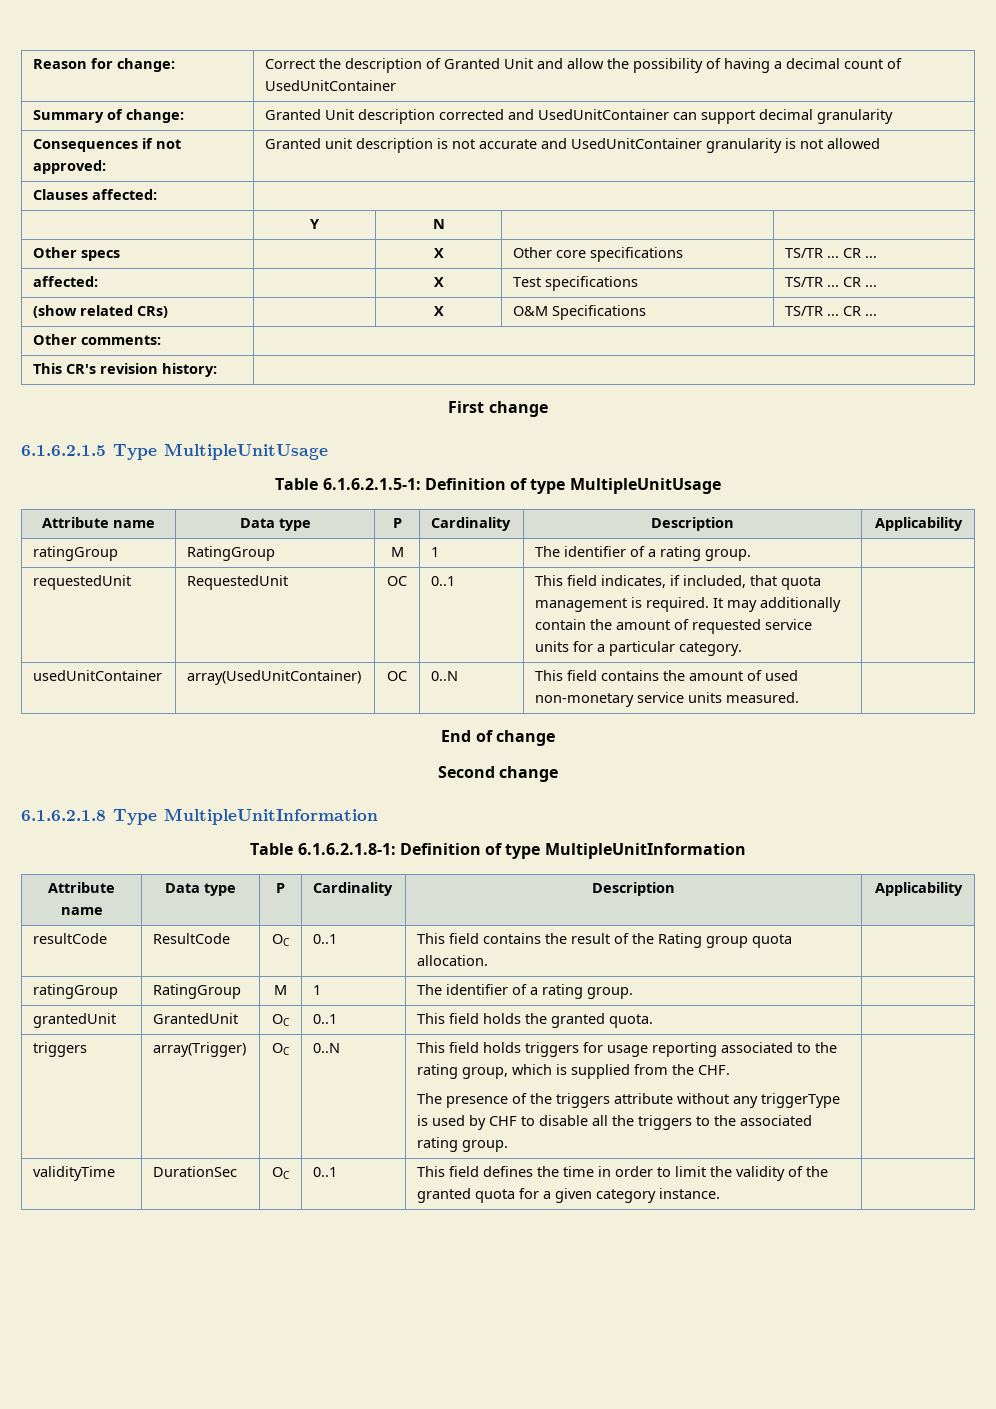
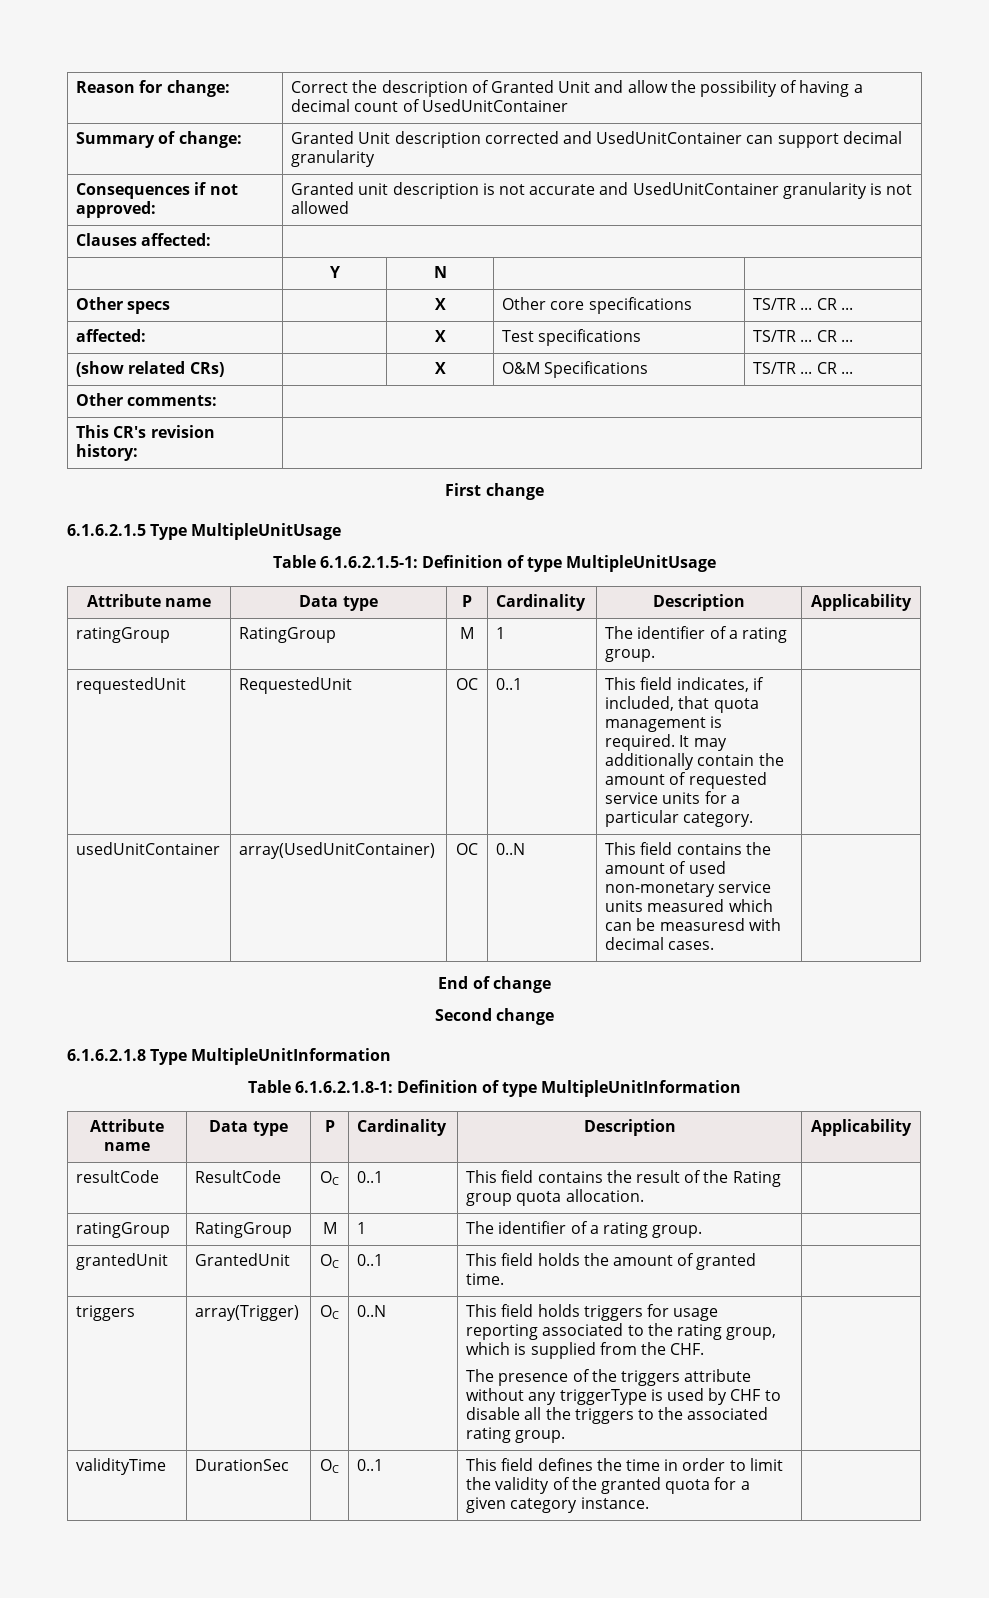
[726,692,800,703] measured. -> [647,899,773,912] [605,918,781,931] [605,937,715,950] measured which can be measuresd with decimal cases.
[551,1013,654,1028] granted quota. -> [613,1253,757,1270] [466,1273,505,1285] amount of granted time.

